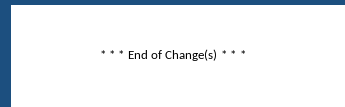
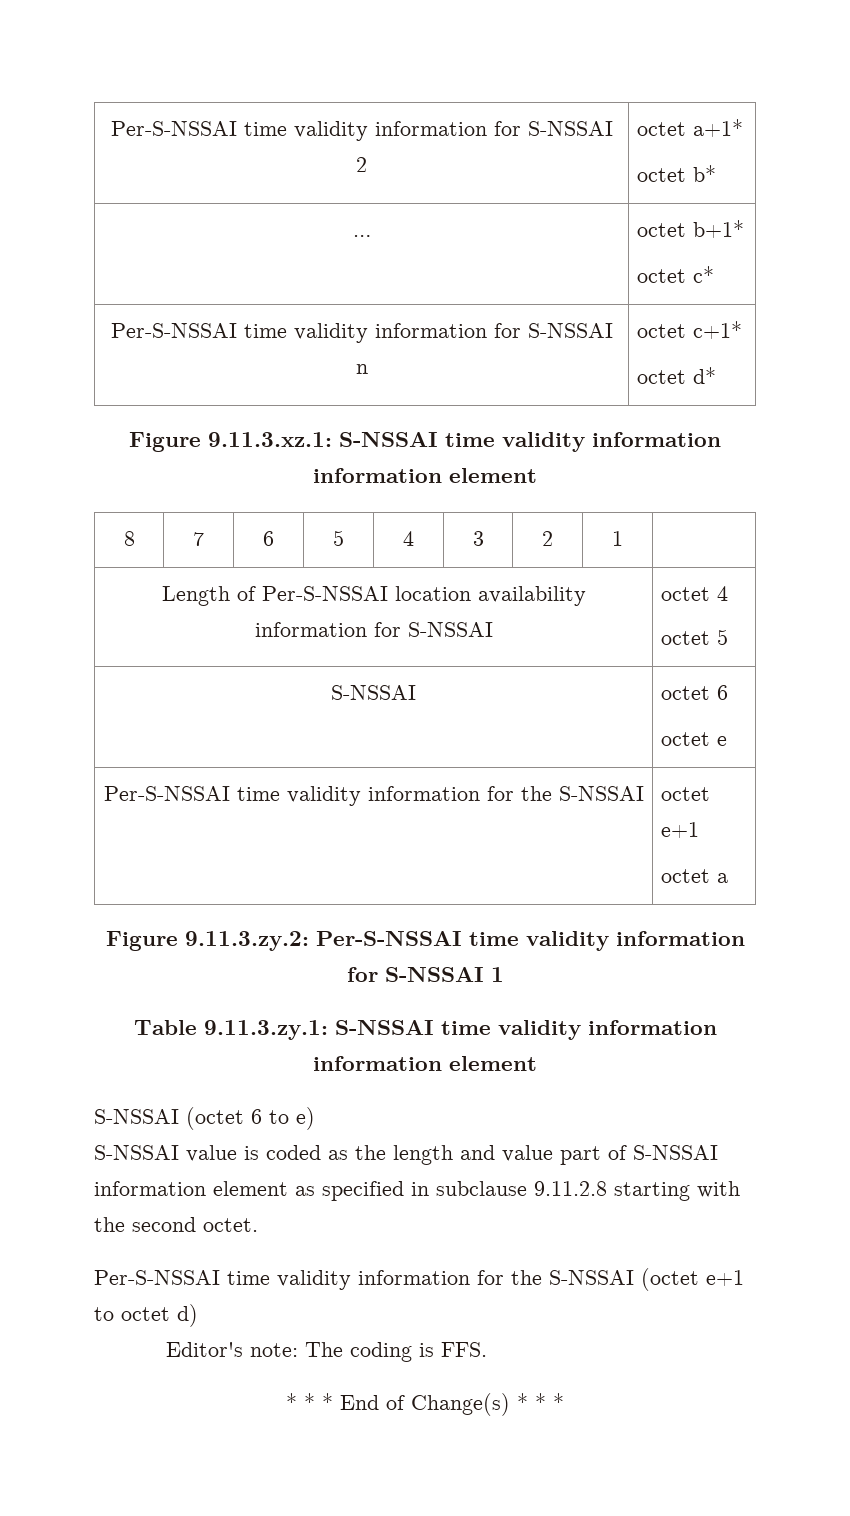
(99, 54) none -> [110,121,613,141] [356,157,367,172] [637,119,744,137] [637,165,717,182] [352,235,371,237] [637,220,745,238] [637,266,715,283] [110,323,613,343] [355,364,368,374] [637,321,743,339] [637,367,717,384] [129,432,721,452] [313,468,537,483] [123,531,135,546] [193,532,204,546] [263,531,274,546] [333,530,344,546] [403,531,414,546] [472,531,484,546] [542,531,553,546] [612,531,623,546] [161,586,586,606] [254,622,493,637] [661,586,729,601] [661,629,729,645] [331,685,416,700] [661,685,729,700] [661,732,728,746] [103,786,644,806] [661,787,711,801] [661,822,700,838] [661,869,729,883] [105,931,745,951] [346,967,504,982] [133,1020,717,1040] [313,1056,537,1071] [94,1107,315,1130] [94,1145,718,1165] [94,1181,740,1201] [94,1217,258,1232] [94,1268,744,1291] [94,1304,198,1327] [166,1342,488,1362] Per-S-NSSAI time validity information for S-NSSAI 2 | octet a+1* // octet b* // … | octet b+1* // octet c* // Per-S-NSSAI time validity information for S-NSSAI n | octet c+1* // octet d* // Figure 9.11.3.xz.1: S-NSSAI time validity information information element // 8 | 7 | 6 | 5 | 4 | 3 | 2 | 1 | // Length of Per-S-NSSAI location availability information for S-NSSAI | octet 4 // octet 5 // S-NSSAI | octet 6 // octet e // Per-S-NSSAI time validity information for the S-NSSAI | octet e+1 // octet a // Figure 9.11.3.zy.2: Per-S-NSSAI time validity information for S-NSSAI 1 // Table 9.11.3.zy.1: S-NSSAI time validity information information element // S-NSSAI (octet 6 to e) // S-NSSAI value is coded as the length and value part of S-NSSAI information element as specified in subclause 9.11.2.8 starting with the second octet. // Per-S-NSSAI time validity information for the S-NSSAI (octet e+1 to octet d) // Editor's note: The coding is FFS. //

